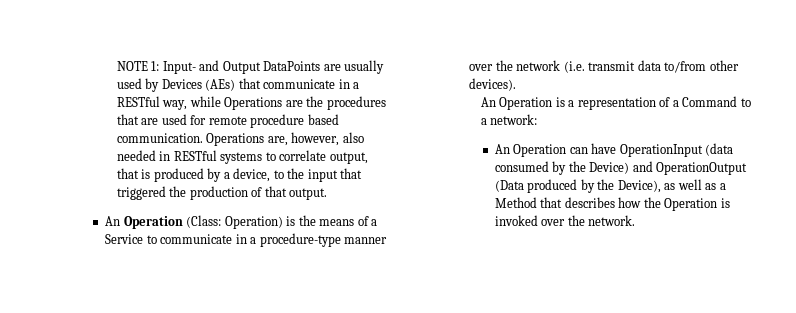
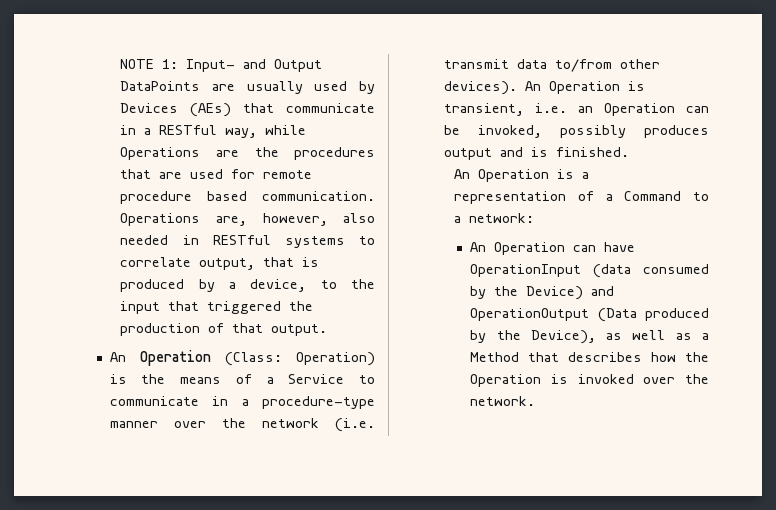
(517, 84) none -> [524,81,645,94] [443,103,709,116] [443,125,709,138] [443,147,629,160] An Operation is transient, i.e. an Operation can be invoked, possibly produces output and is finished.

